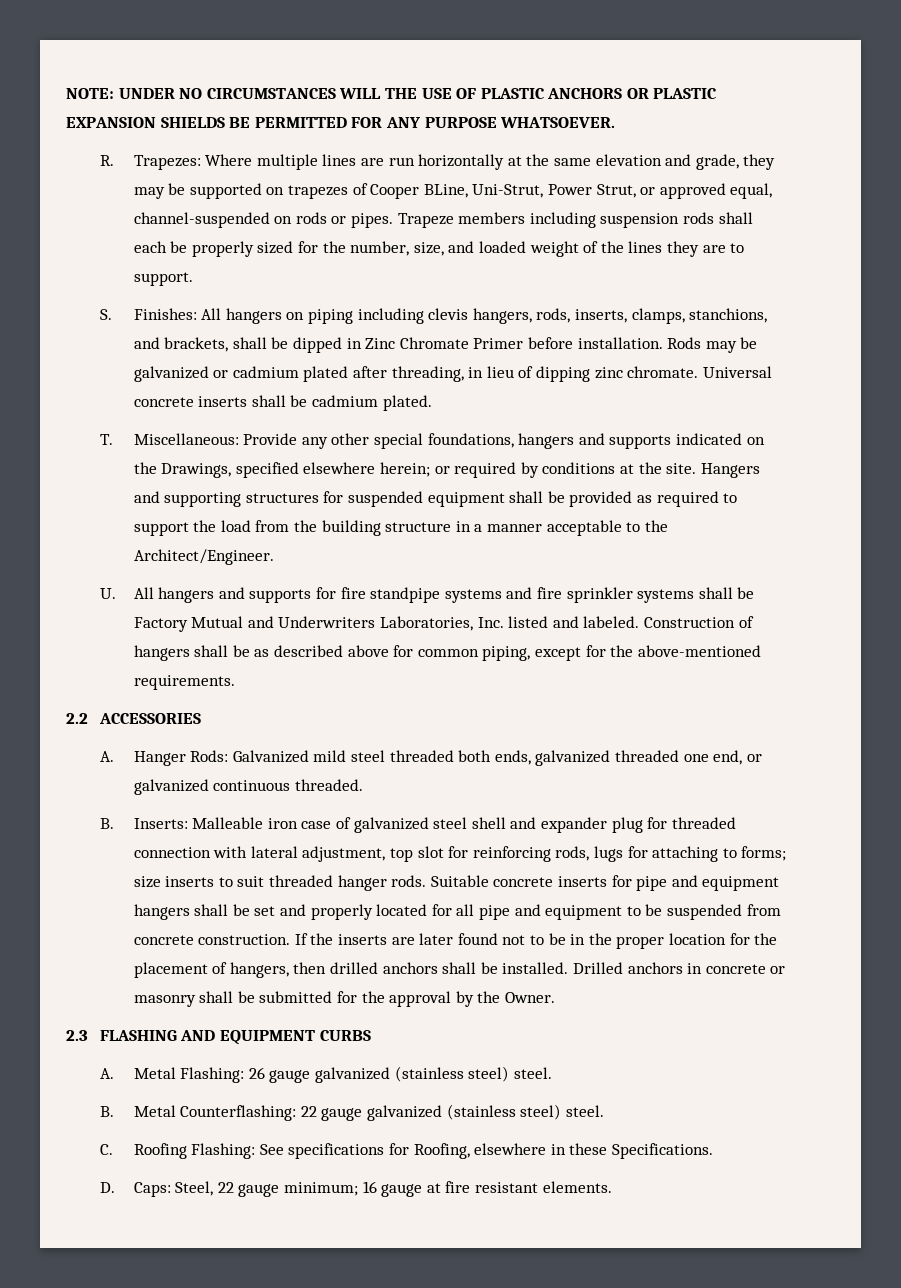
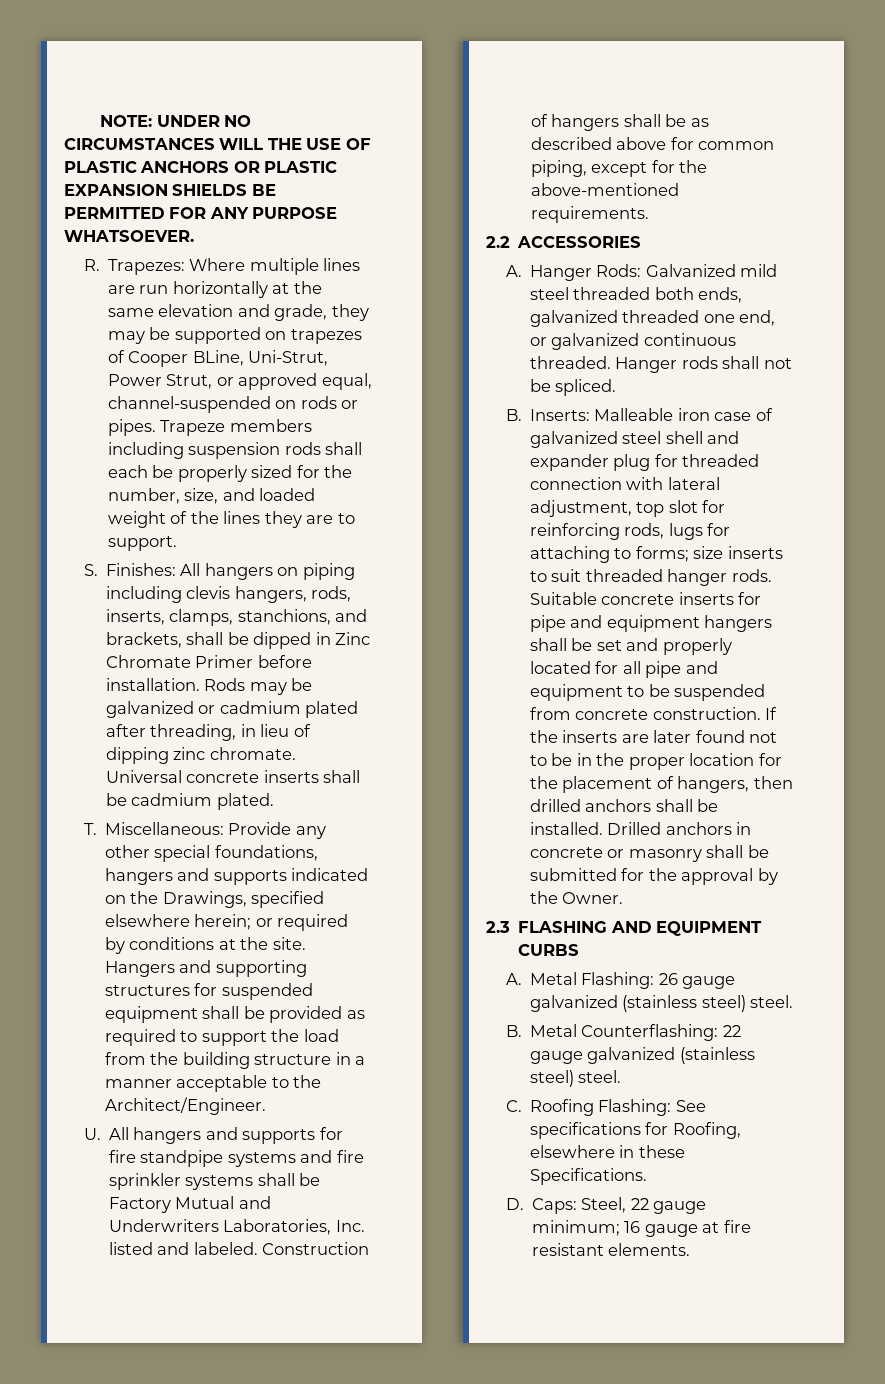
(363, 785) none -> [615,356,792,373] [529,379,617,396] Hanger rods shall not be spliced.

